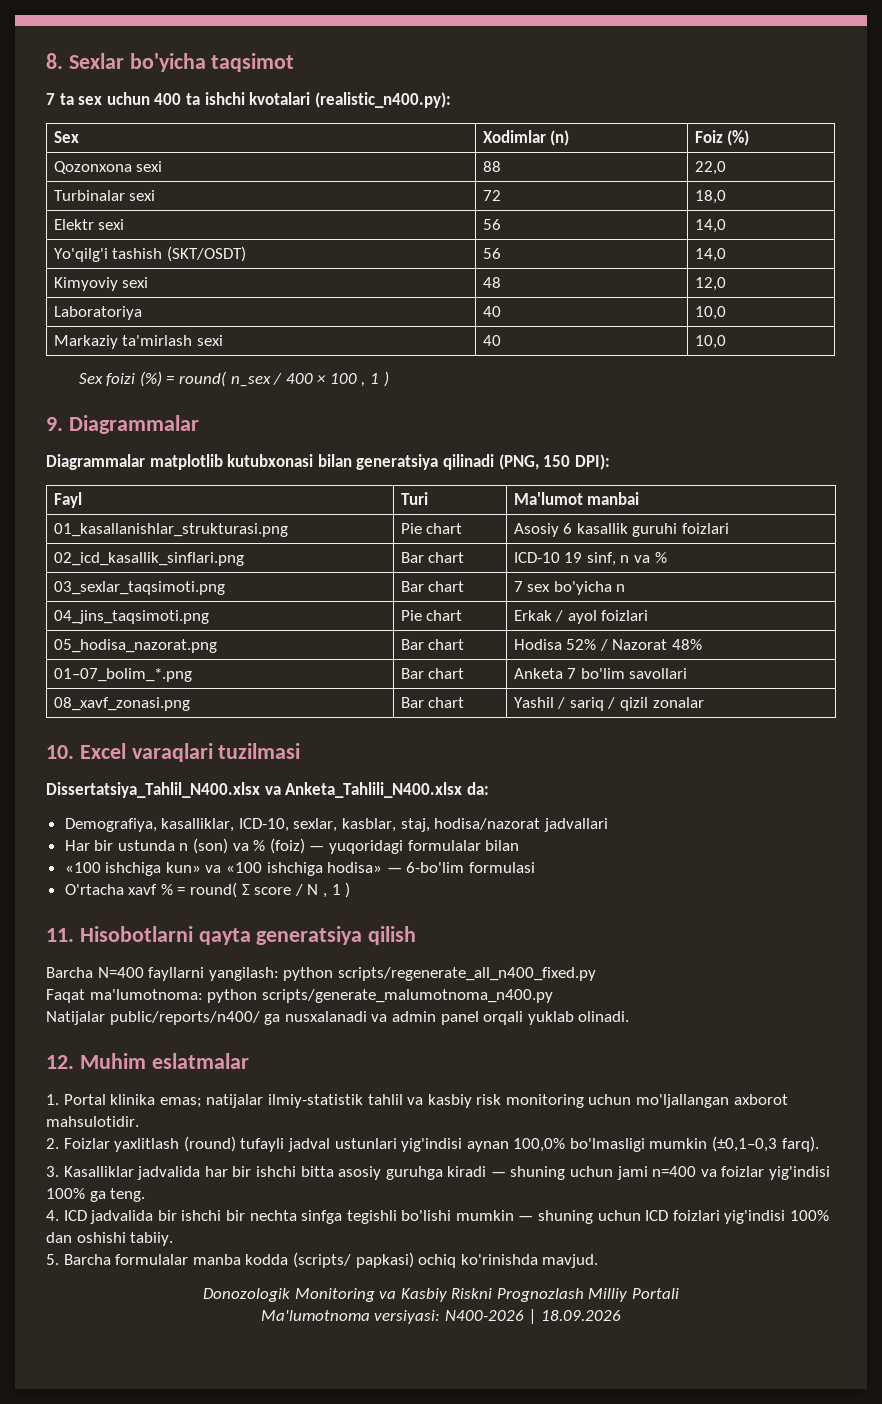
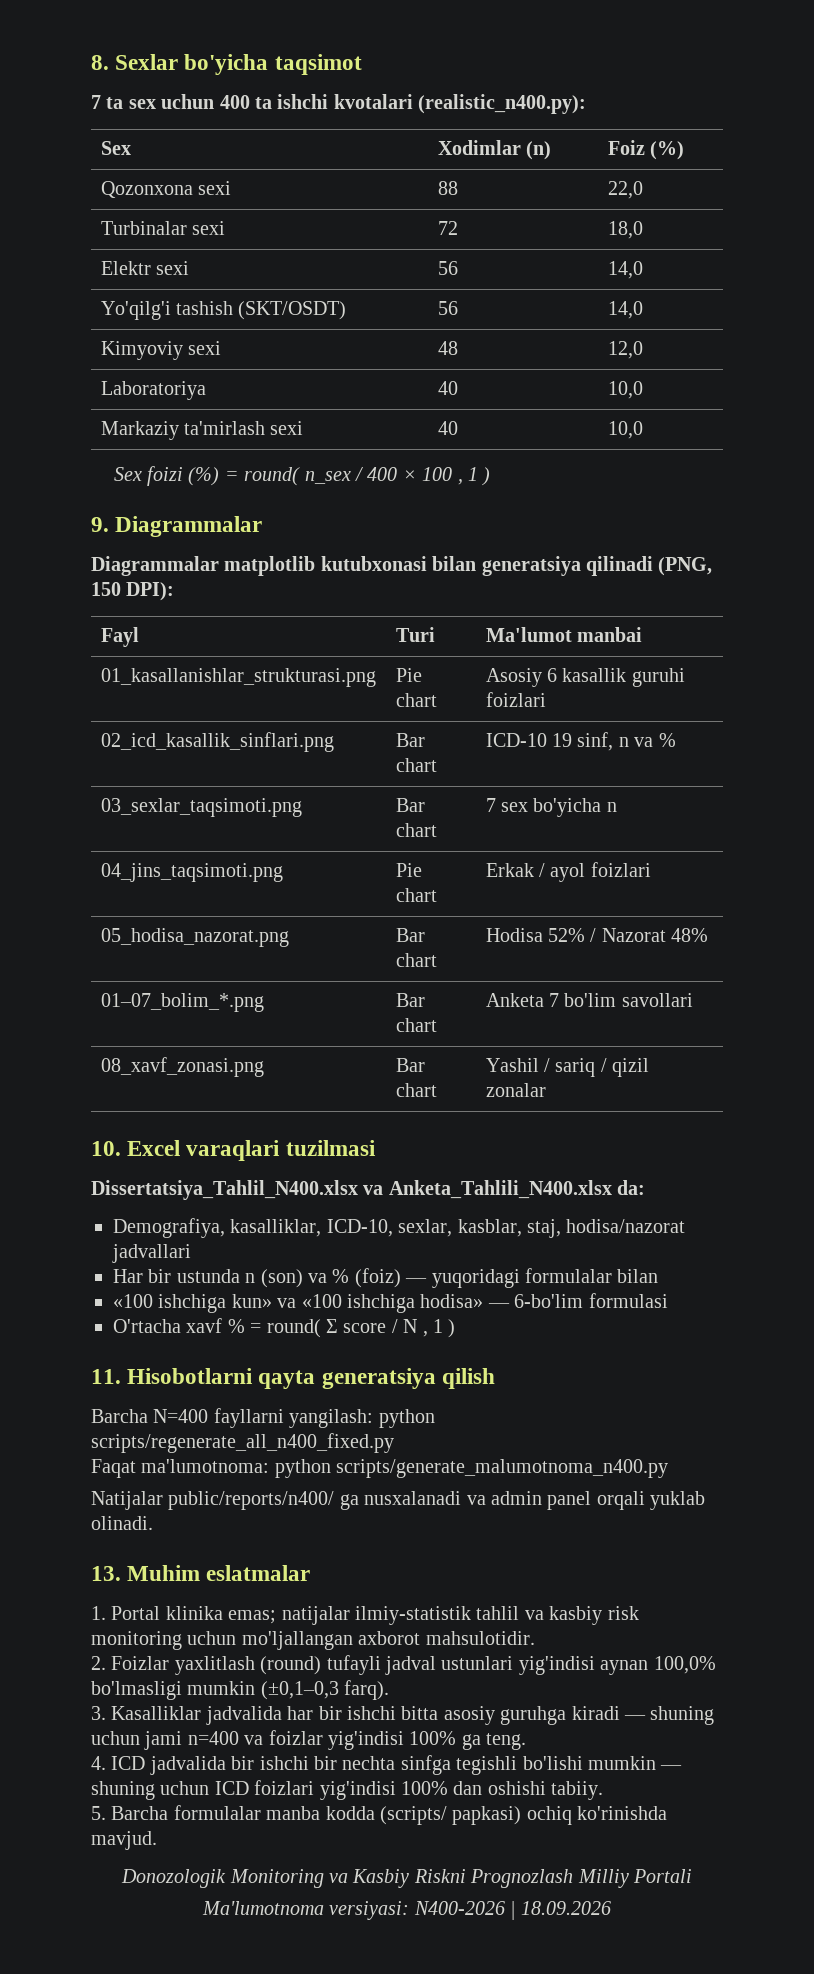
[46,1055,74,1069] 12. -> [91,1566,121,1581] 13.

